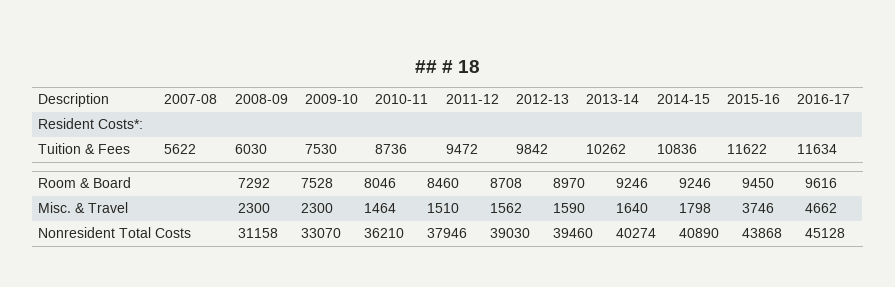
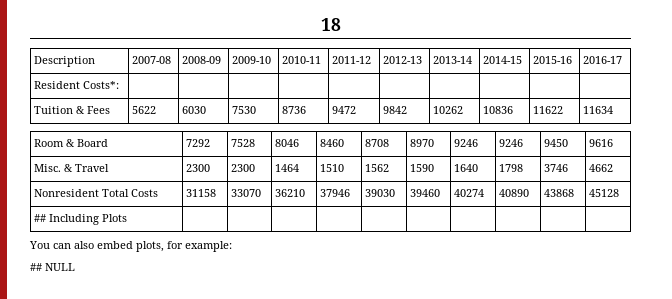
[414,60,453,73] ## # -> (320, 24) none
(845, 233) none -> [34,214,128,225] [29,241,232,252] [30,263,75,271] // ## Including Plots | | | | | | | | | | // You can also embed plots, for example: // ## NULL

